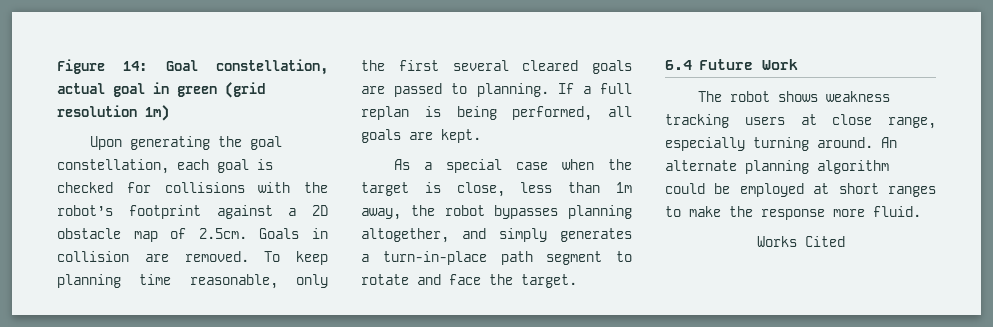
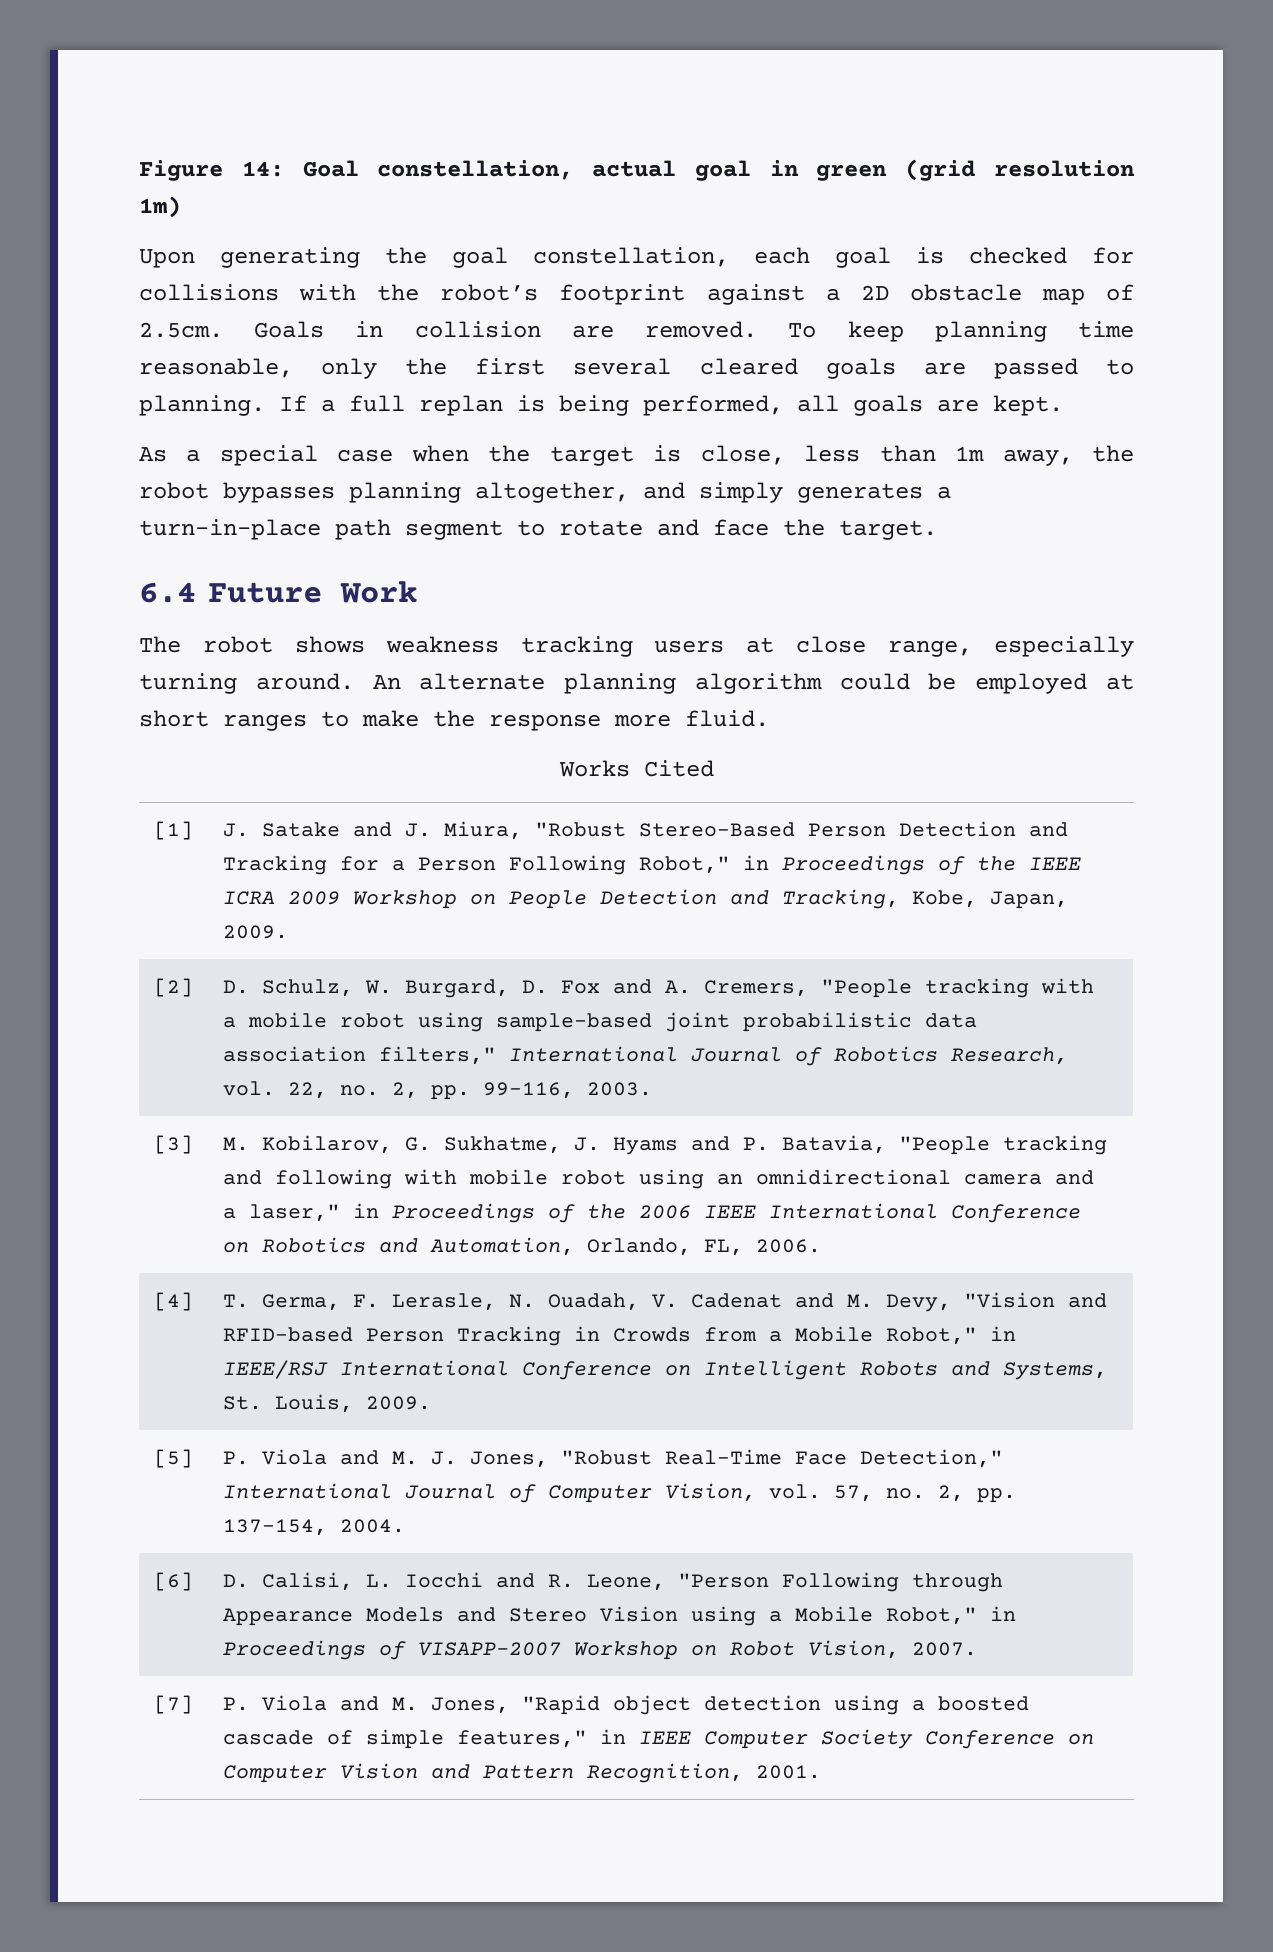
(845, 241) none -> [153,821,193,840] [222,821,1068,840] [222,855,1081,875] [222,889,1068,909] [222,925,288,939] [153,978,193,997] [222,978,1094,998] [222,1012,977,1032] [222,1046,1068,1066] [222,1081,652,1100] [153,1135,193,1154] [222,1135,1107,1155] [222,1169,1094,1189] [222,1203,1081,1223] [222,1237,821,1256] [153,1292,193,1311] [222,1292,1107,1312] [222,1326,1016,1346] [222,1360,1107,1380] [222,1394,431,1413] [153,1449,193,1468] [222,1449,1003,1468] [222,1483,1016,1503] [222,1519,405,1536] [153,1572,193,1591] [222,1572,1003,1592] [222,1606,1016,1626] [222,1640,977,1660] [153,1695,193,1714] [222,1695,1029,1715] [222,1729,1094,1749] [222,1763,821,1783] // [1] | J. Satake and J. Miura, "Robust Stereo-Based Person Detection and Tracking for a Person Following Robot," in Proceedings of the IEEE ICRA 2009 Workshop on People Detection and Tracking, Kobe, Japan, 2009. // [2] | D. Schulz, W. Burgard, D. Fox and A. Cremers, "People tracking with a mobile robot using sample-based joint probabilistic data association filters," International Journal of Robotics Research, vol. 22, no. 2, pp. 99-116, 2003. // [3] | M. Kobilarov, G. Sukhatme, J. Hyams and P. Batavia, "People tracking and following with mobile robot using an omnidirectional camera and a laser," in Proceedings of the 2006 IEEE International Conference on Robotics and Automation, Orlando, FL, 2006. // [4] | T. Germa, F. Lerasle, N. Ouadah, V. Cadenat and M. Devy, "Vision and RFID-based Person Tracking in Crowds from a Mobile Robot," in IEEE/RSJ International Conference on Intelligent Robots and Systems, St. Louis, 2009. // [5] | P. Viola and M. J. Jones, "Robust Real-Time Face Detection," International Journal of Computer Vision, vol. 57, no. 2, pp. 137-154, 2004. // [6] | D. Calisi, L. Iocchi and R. Leone, "Person Following through Appearance Models and Stereo Vision using a Mobile Robot," in Proceedings of VISAPP-2007 Workshop on Robot Vision, 2007. // [7] | P. Viola and M. Jones, "Rapid object detection using a boosted cascade of simple features," in IEEE Computer Society Conference on Computer Vision and Pattern Recognition, 2001.

